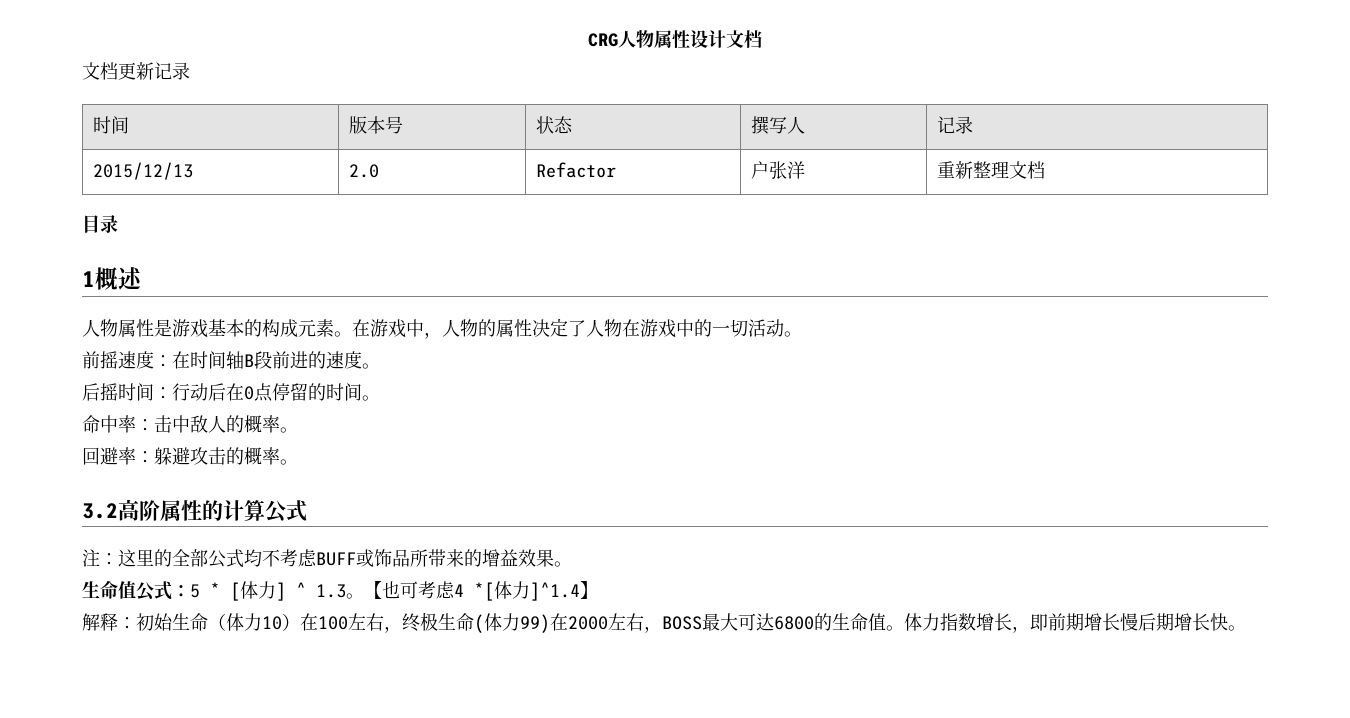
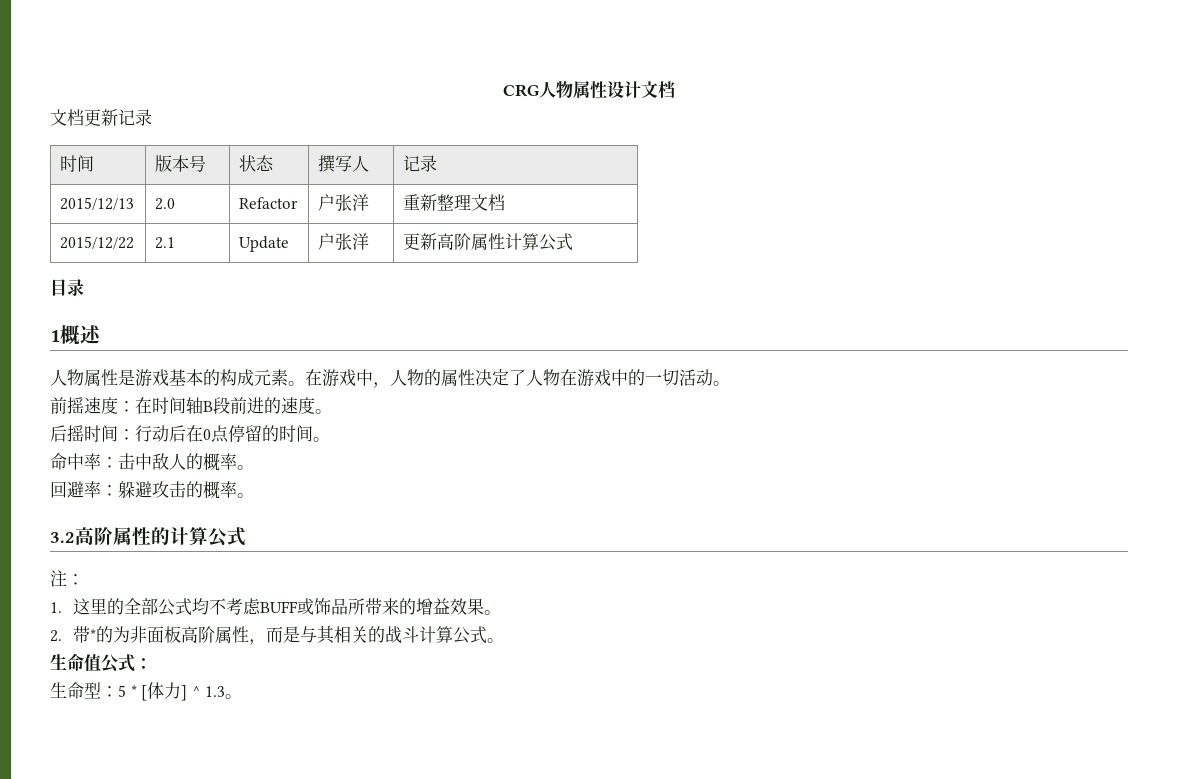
(1045, 170) none -> [60,236,135,249] [155,237,176,249] [239,236,290,252] [318,233,370,250] [403,233,574,251] // 2015/12/22 | 2.1 | Update | 户张洋 | 更新高阶属性计算公式
(118, 559) none -> [50,602,62,613] // 1.
(572, 564) none -> [50,625,505,645] // 2.带*的为非面板高阶属性，而是与其相关的战斗计算公式。
(190, 591) none -> [50,682,118,699] // 生命型：
[364,581,598,601] [82,612,1246,633] 【也可考虑4 *[体力]^1.4】 // 解释：初始生命（体力10）在100左右，终极生命(体力99)在2000左右，BOSS最大可达6800的生命值。体力指数增长，即前期增长慢后期增长快。 -> (243, 696) none

